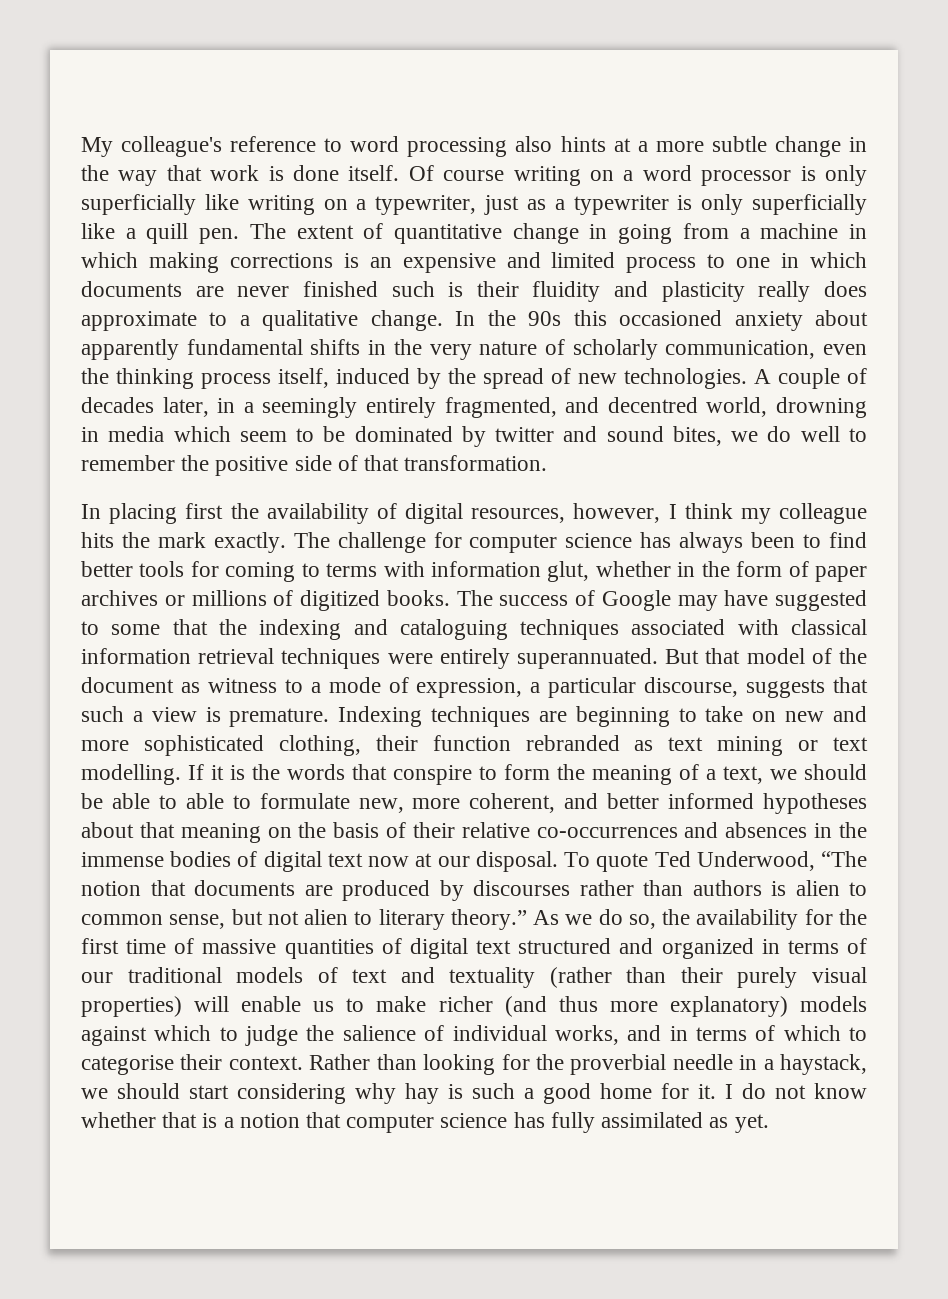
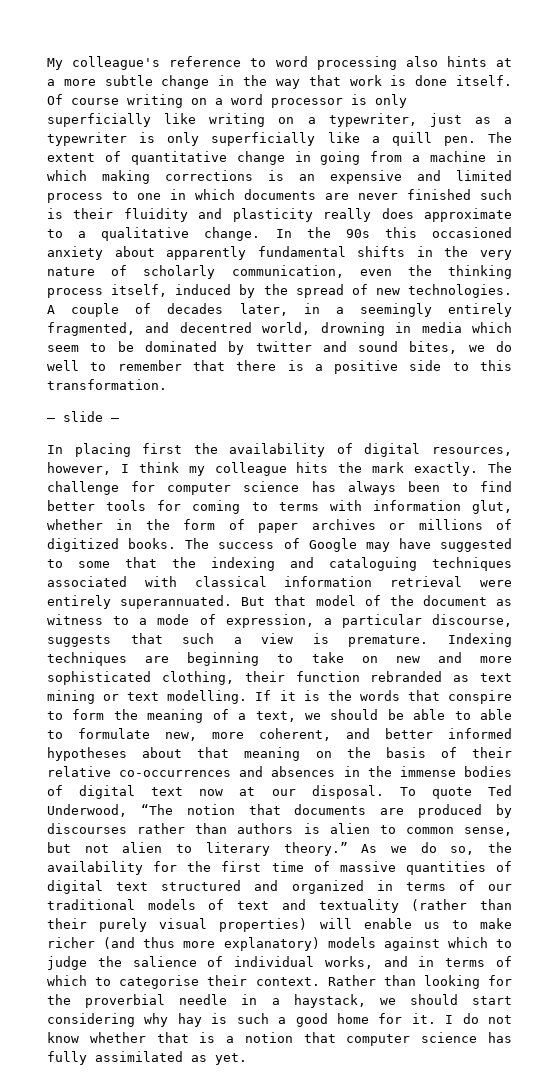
[181,455,548,476] the positive side of that transformation. -> [192,360,512,374] [47,379,167,390] [47,411,119,422] that there is a positive side to this transformation. // – slide –
[281,648,381,669] techniques -> (463, 581) none

